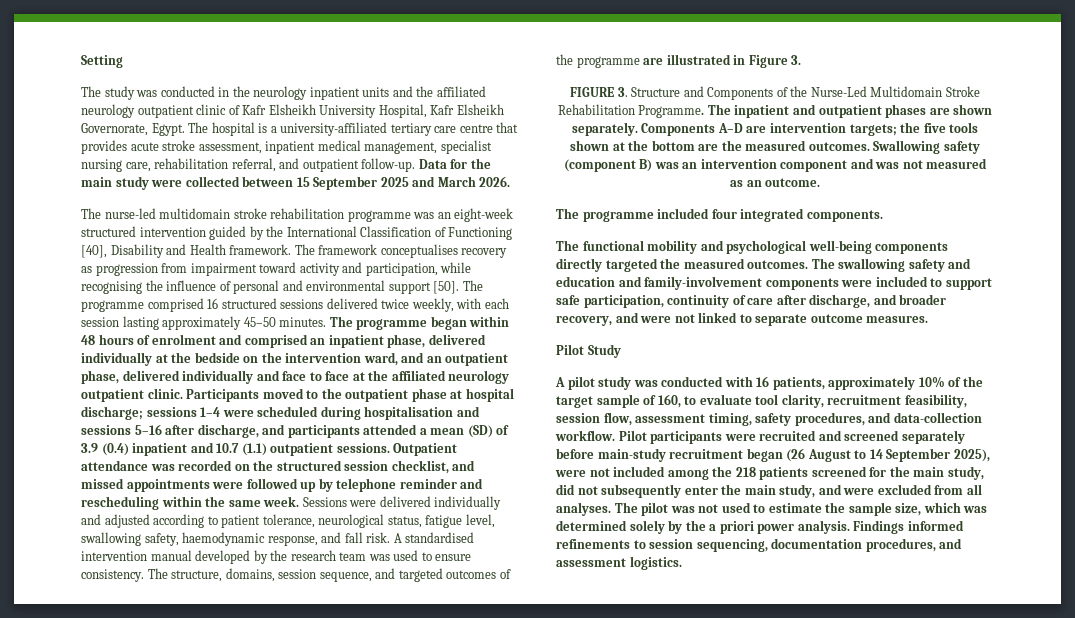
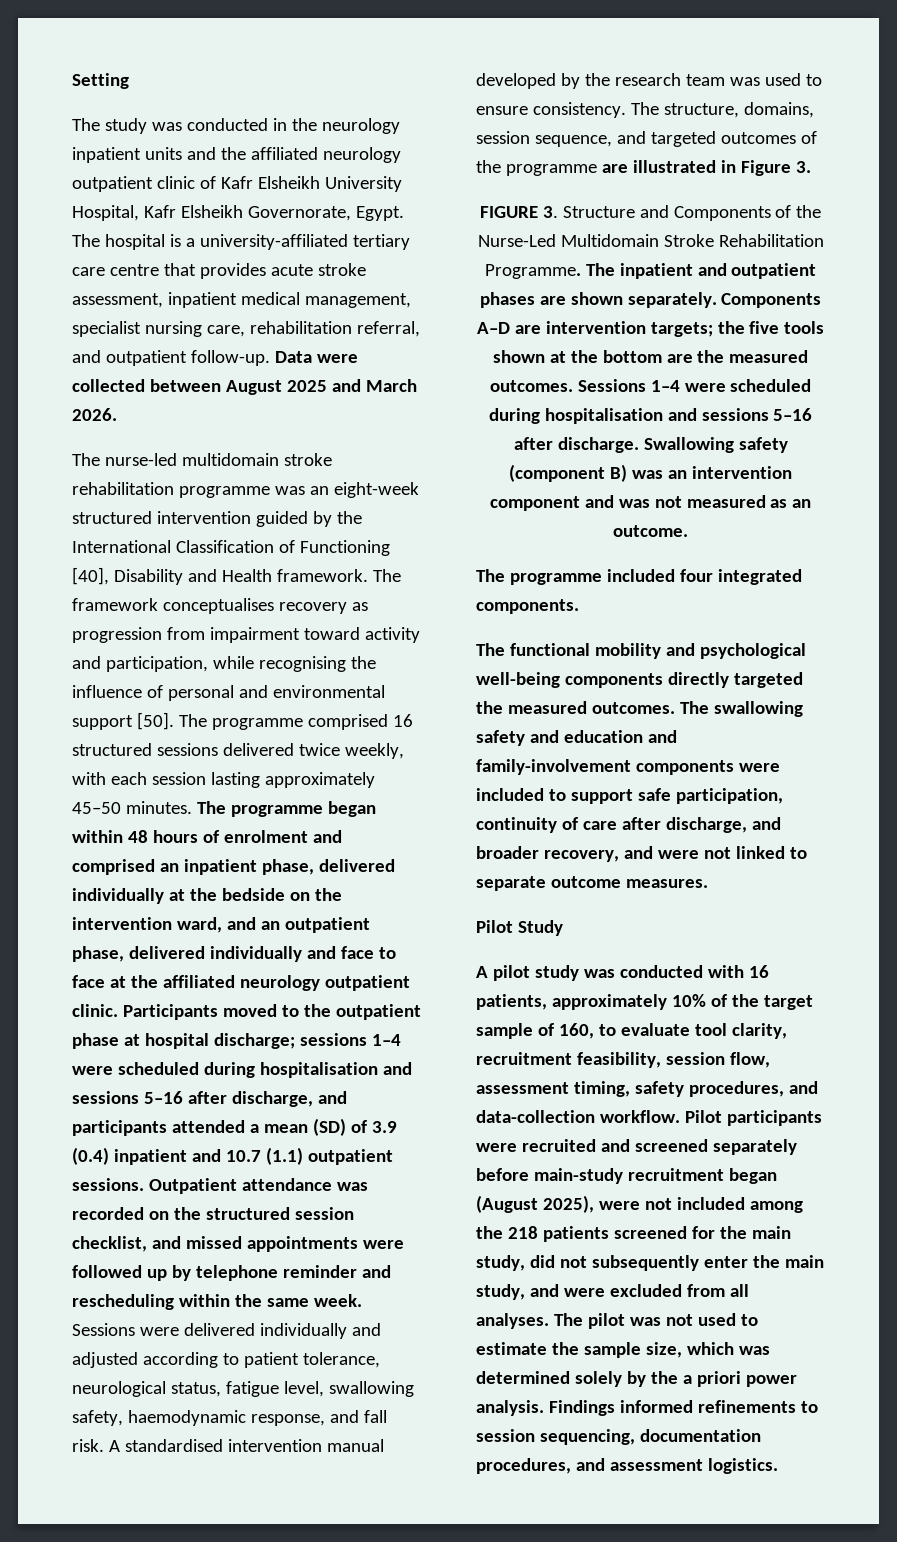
[450,158,491,169] [81,176,149,190] for the main study -> (312, 357) none
[296,176,378,190] 15 September -> [225,380,282,395] August
(870, 146) none -> [577,379,812,392] [488,408,813,424] [513,437,639,453] Sessions 1–4 were scheduled during hospitalisation and sessions 5–16 after discharge.
[786,448,951,462] (26 August to 14 September -> [476,1195,538,1213] (August

